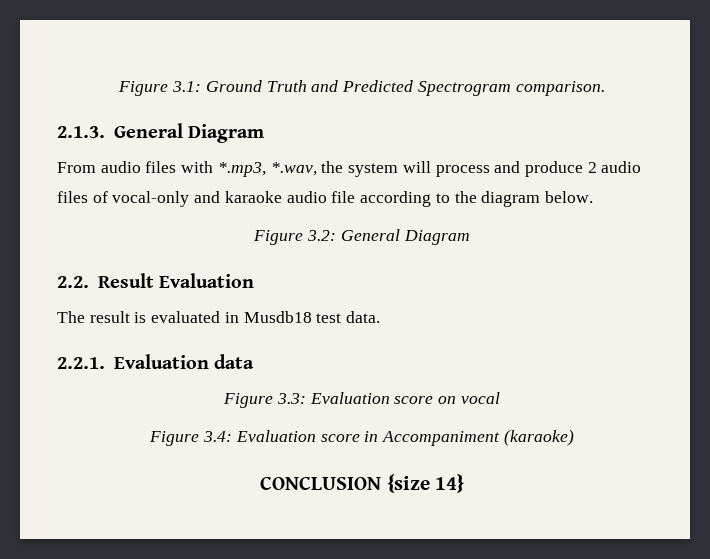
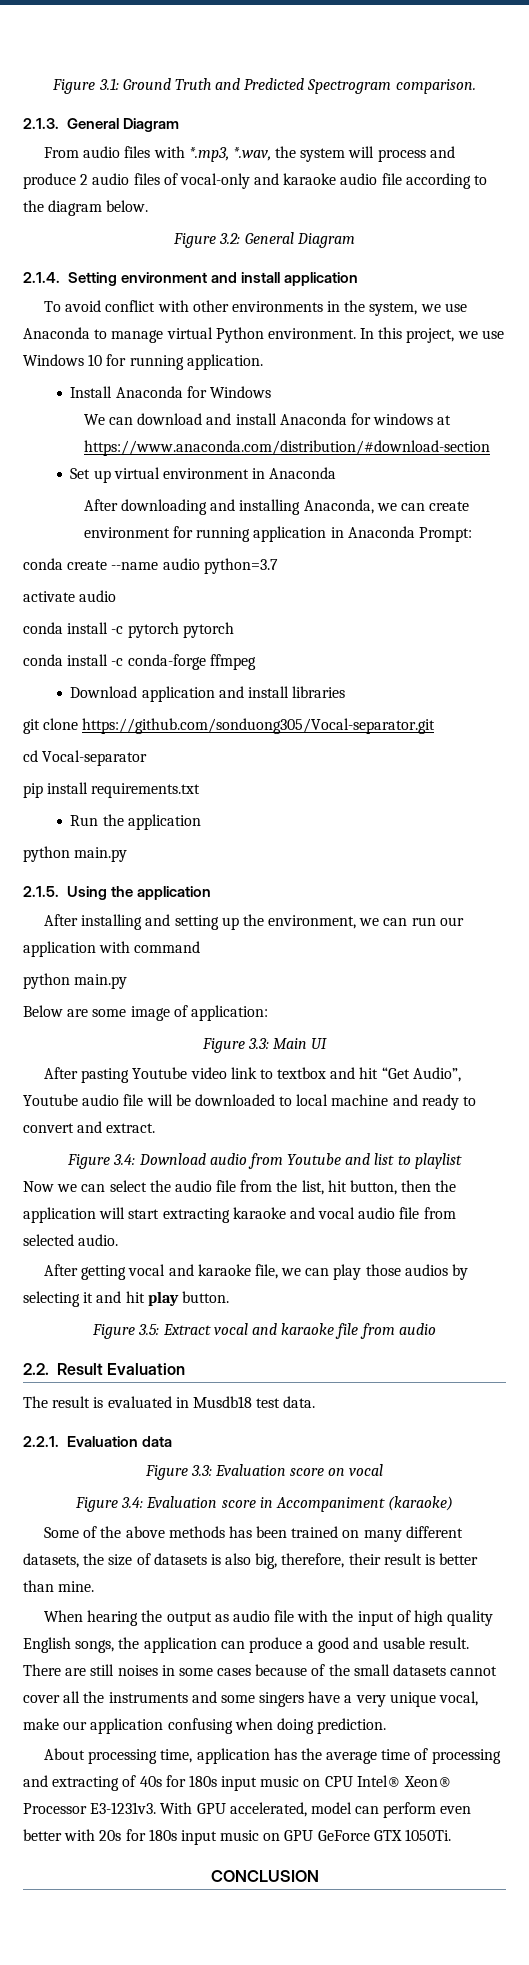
(470, 237) none -> [23,272,358,286] [43,300,467,316] [23,327,504,343] [23,354,263,370] [70,386,272,398] [83,413,452,425] [83,440,490,456] [70,467,337,483] [83,499,470,515] [83,526,472,542] [23,558,278,574] [23,590,117,602] [23,622,234,638] [23,654,256,670] [70,686,346,702] [23,718,436,734] [23,750,148,766] [23,782,201,798] [70,814,201,830] [23,846,128,862] [23,886,211,900] [43,914,464,930] [23,941,201,957] [23,973,128,989] [23,1005,268,1021] [201,1038,328,1053] [43,1067,461,1083] [23,1094,477,1110] [23,1121,156,1133] [67,1153,462,1169] [23,1180,457,1195] [23,1207,456,1223] [23,1234,119,1246] [43,1264,468,1280] [23,1291,229,1307] [92,1323,436,1339] // 2.1.4. Setting environment and install application // To avoid conflict with other environments in the system, we use Anaconda to manage virtual Python environment. In this project, we use Windows 10 for running application. // Install Anaconda for Windows // We can download and install Anaconda for windows at https://www.anaconda.com/distribution/#download-section // Set up virtual environment in Anaconda // After downloading and installing Anaconda, we can create environment for running application in Anaconda Prompt: // conda create --name audio python=3.7 // activate audio // conda install -c pytorch pytorch // conda install -c conda-forge ffmpeg // Download application and install libraries // git clone https://github.com/sonduong305/Vocal-separator.git // cd Vocal-separator // pip install requirements.txt // Run the application // python main.py // 2.1.5. Using the application // After installing and setting up the environment, we can run our application with command // python main.py // Below are some image of application: // Figure 3.3: Main UI // After pasting Youtube video link to textbox and hit “Get Audio”, Youtube audio file will be downloaded to local machine and ready to convert and extract. // Figure 3.4: Download audio from Youtube and list to playlist // Now we can select the audio file from the list, hit button, then the application will start extracting karaoke and vocal audio file from selected audio. // After getting vocal and karaoke file, we can play those audios by selecting it and hit play button. // Figure 3.5: Extract vocal and karaoke file from audio
(574, 437) none -> [43,1526,463,1542] [23,1553,479,1569] [23,1580,95,1592] [43,1610,494,1626] [23,1637,469,1653] [23,1664,498,1676] [23,1691,479,1707] [23,1718,387,1734] [43,1748,501,1764] [23,1775,453,1791] [23,1802,472,1818] [23,1829,452,1845] // Some of the above methods has been trained on many different datasets, the size of datasets is also big, therefore, their result is better than mine. // When hearing the output as audio file with the input of high quality English songs, the application can produce a good and usable result. There are still noises in some cases because of the small datasets cannot cover all the instruments and some singers have a very unique vocal, make our application confusing when doing prediction. // About processing time, application has the average time of processing and extracting of 40s for 180s input music on CPU Intel® Xeon® Processor E3-1231v3. With GPU accelerated, model can perform even better with 20s for 180s input music on GPU GeForce GTX 1050Ti.
[386,474,465,493] {size 14} -> (319, 1876) none

